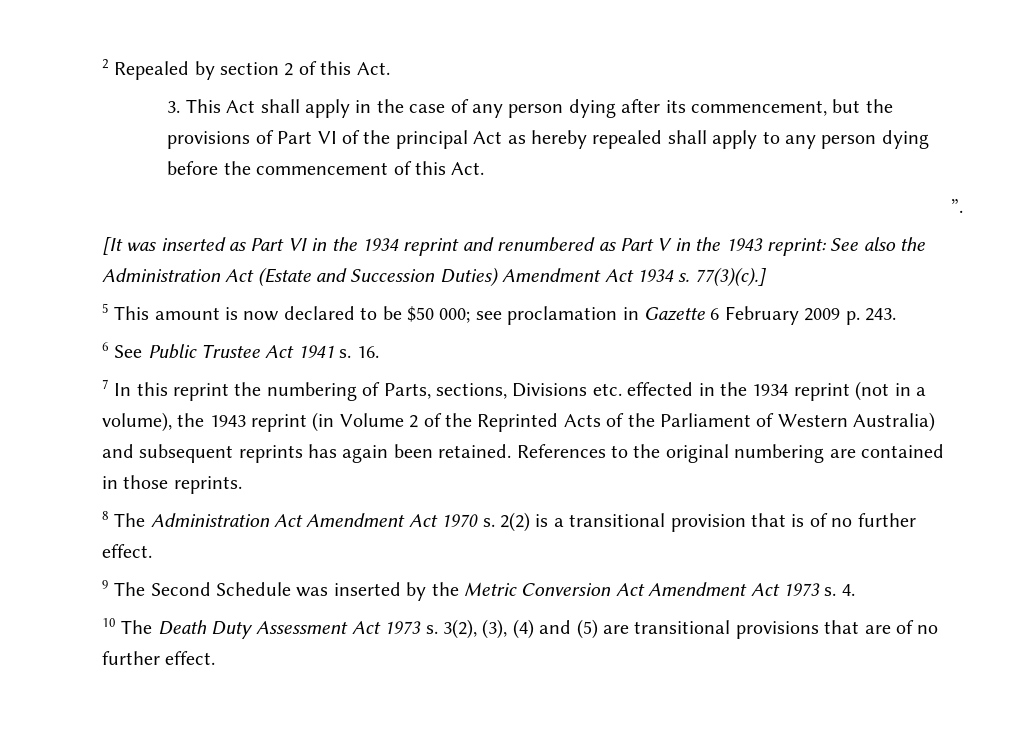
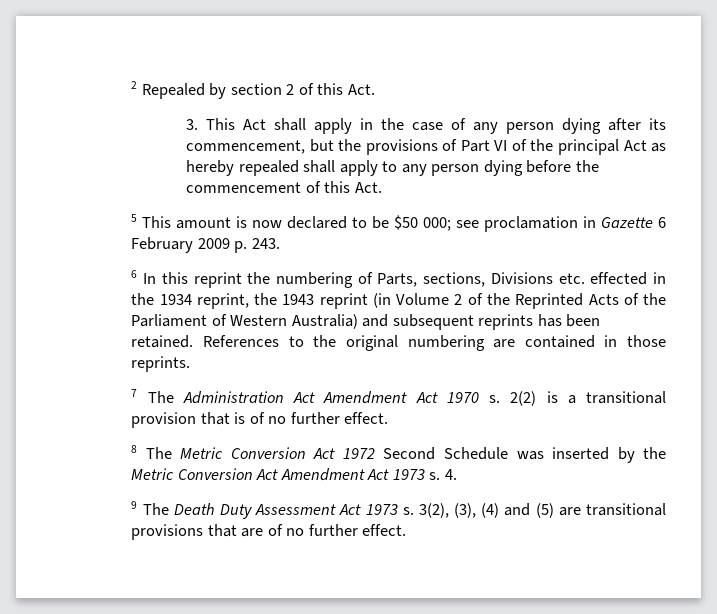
[951,198,963,213] [101,237,926,256] [101,267,766,287] // ”. // [It was inserted as Part VI in the 1934 reprint and renumbered as Part V in the 1943 reprint: See also the Administration Act (Estate and Succession Duties) Amendment Act 1934 s. 77(3)(c).] -> (382, 187) none
[114,344,379,359] [101,379,109,389] See Public Trustee Act 1941 s. 16. // 7 -> (138, 274) none
[793,381,927,401] [101,412,172,432] reprint (not in a volume), -> [196,293,249,309] reprint,
[342,445,389,463] again -> (562, 320) none
[101,511,109,520] 8 -> [131,389,138,397] 7
[101,580,146,596] 9 The -> [131,445,375,459] 8 The Metric Conversion Act 1972
[101,618,116,627] 10 -> [131,501,138,509] 9

